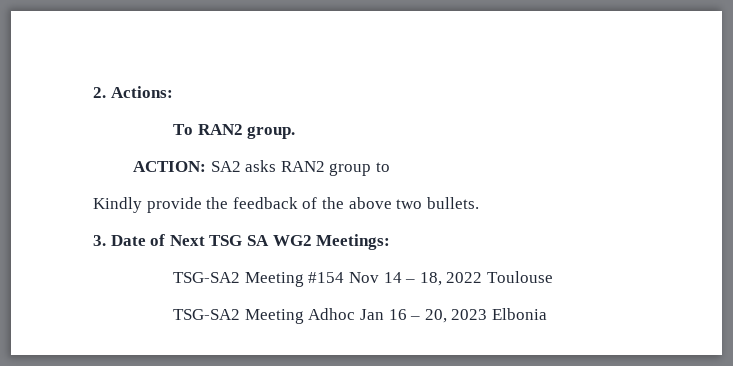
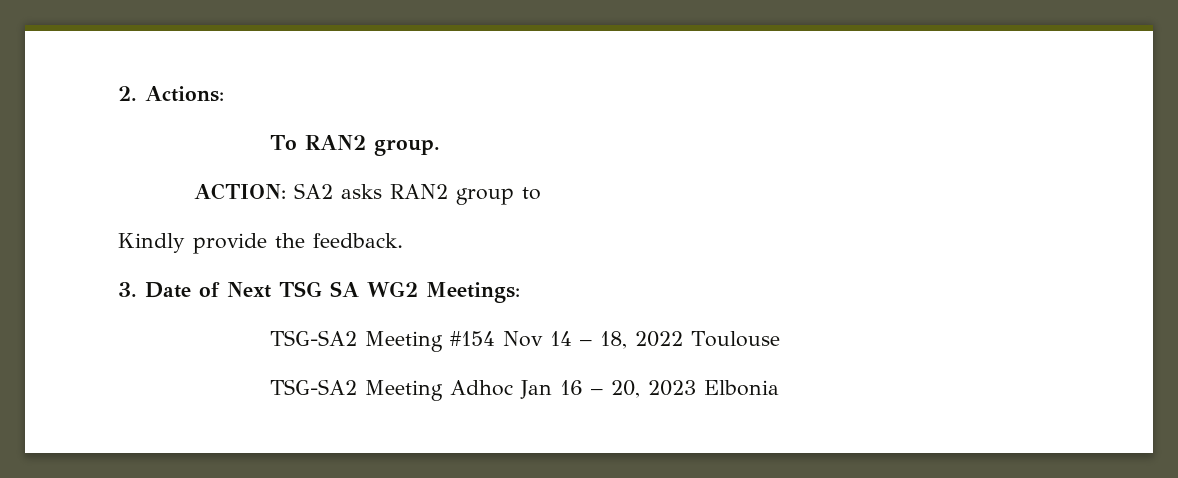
[232,197,479,209] feedback of the above two bullets. -> [313,233,403,248] feedback.

